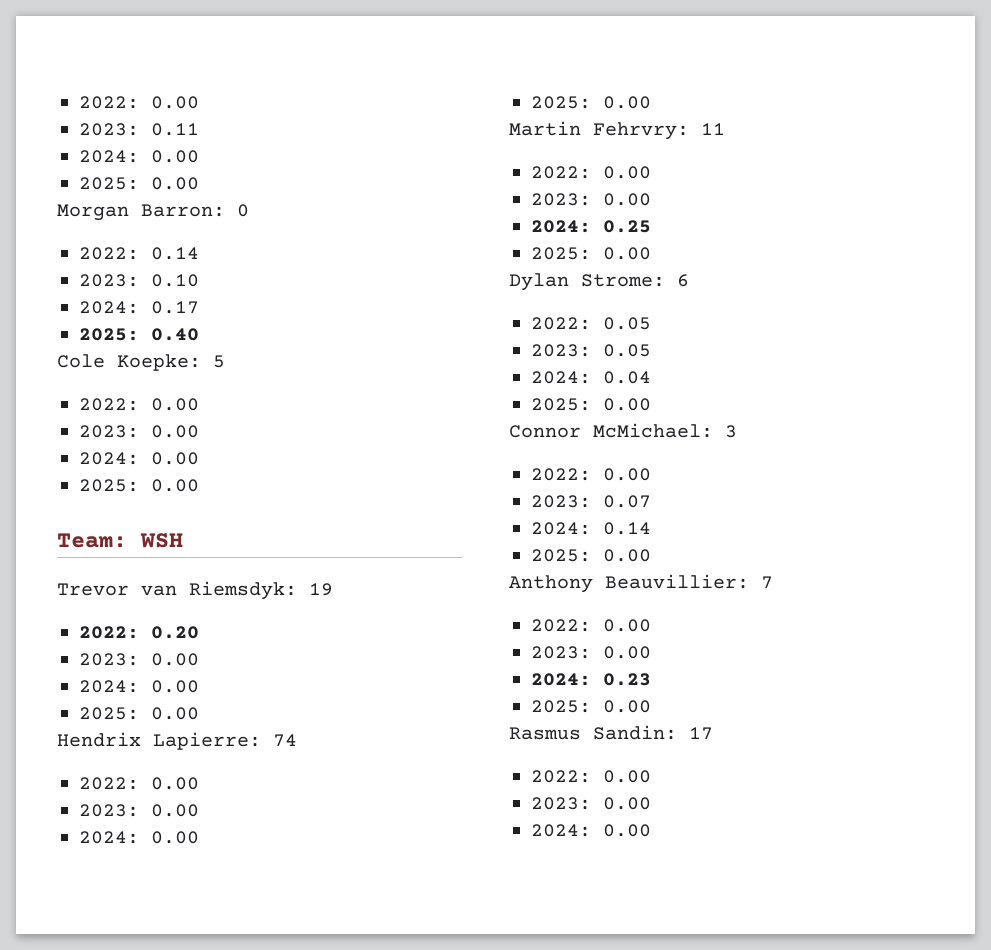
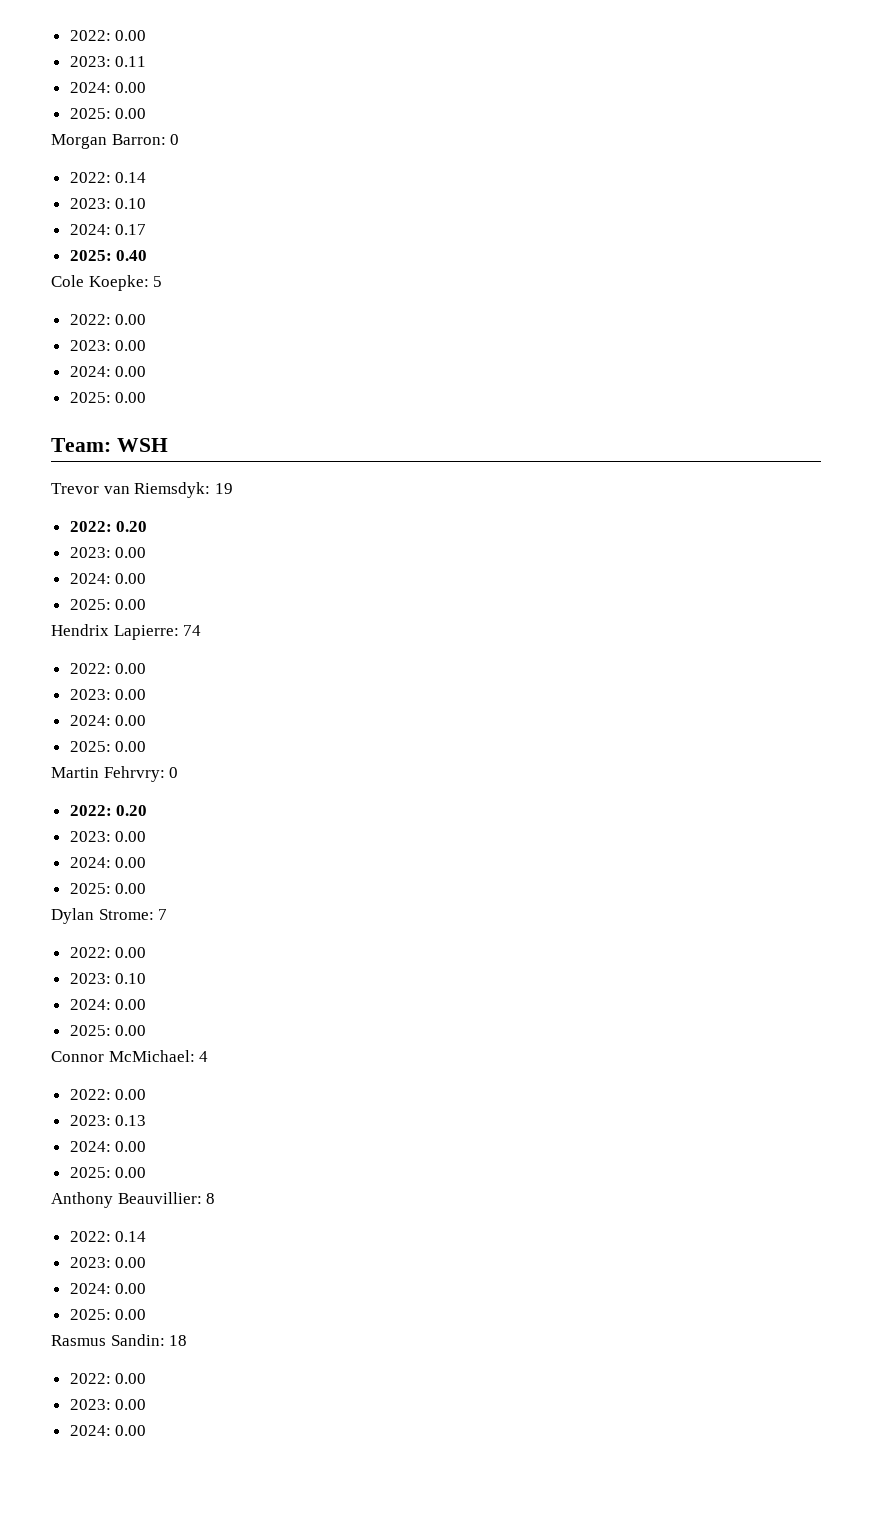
[701,123,725,135] [531,166,651,179] [531,193,651,206] [531,220,651,233] 11 // 2022: 0.00 // 2023: 0.00 // 2024: 0.25 -> [169,767,179,778] [69,805,148,816] [69,831,147,842] [69,857,147,868] 0 // 2022: 0.20 // 2023: 0.00 // 2024: 0.00
[677,274,689,287] [531,317,651,330] [531,344,651,357] [531,371,651,384] 6 // 2022: 0.05 // 2023: 0.05 // 2024: 0.04 -> [158,909,168,920] [69,947,147,958] [69,973,147,984] [69,999,147,1010] 7 // 2022: 0.00 // 2023: 0.10 // 2024: 0.00
[725,425,737,438] [531,468,651,481] [531,495,651,508] [531,522,651,535] 3 // 2022: 0.00 // 2023: 0.07 // 2024: 0.14 -> [199,1051,209,1062] [69,1089,147,1100] [69,1115,147,1126] [69,1141,147,1152] 4 // 2022: 0.00 // 2023: 0.13 // 2024: 0.00
[761,576,773,589] [531,619,651,632] [531,646,651,659] [531,673,651,686] 7 // 2022: 0.00 // 2023: 0.00 // 2024: 0.23 -> [206,1193,216,1204] [69,1231,147,1242] [69,1257,147,1268] [69,1283,147,1294] 8 // 2022: 0.14 // 2023: 0.00 // 2024: 0.00
[689,727,713,740] 17 -> [169,1335,188,1346] 18

